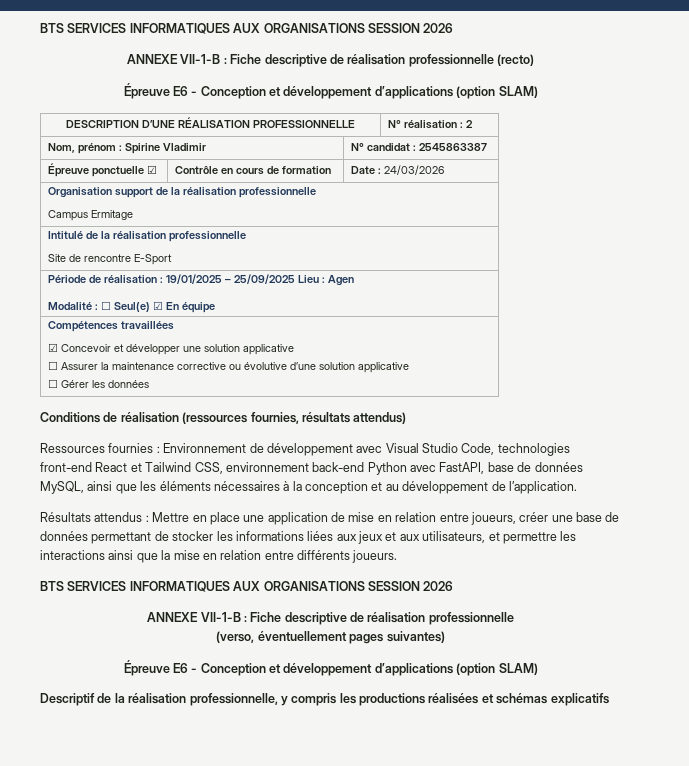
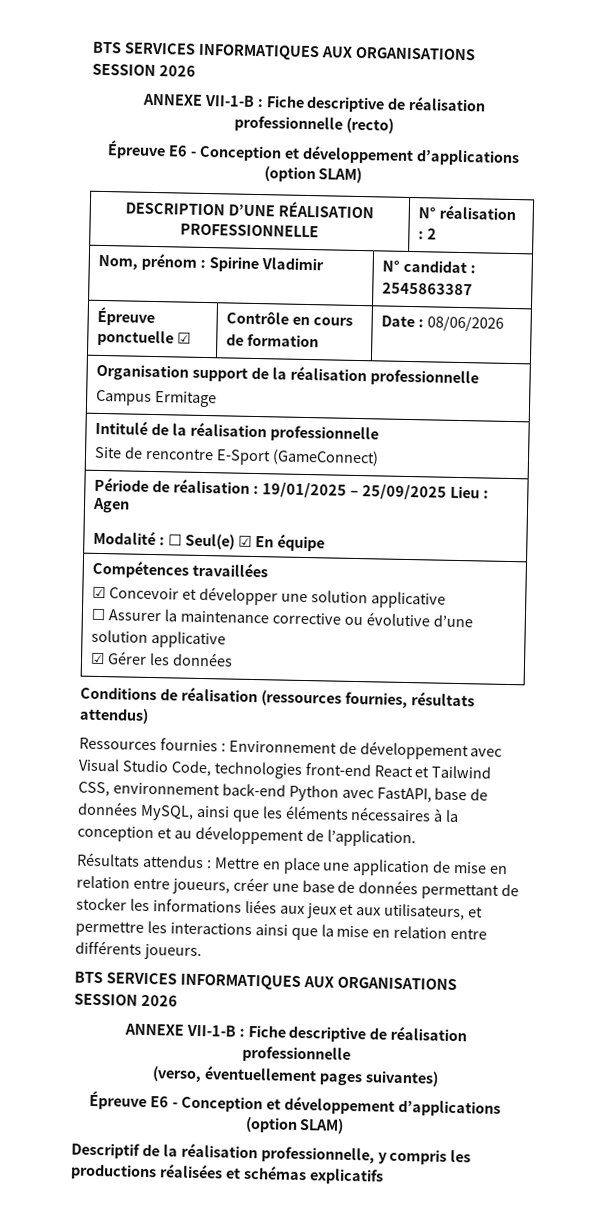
[383,165,444,175] 24/03/2026 -> [427,315,505,332] 08/06/2026
(172, 259) none -> [271,449,379,467] (GameConnect)
[47,379,58,388] ☐ -> [90,652,106,665] ☑

